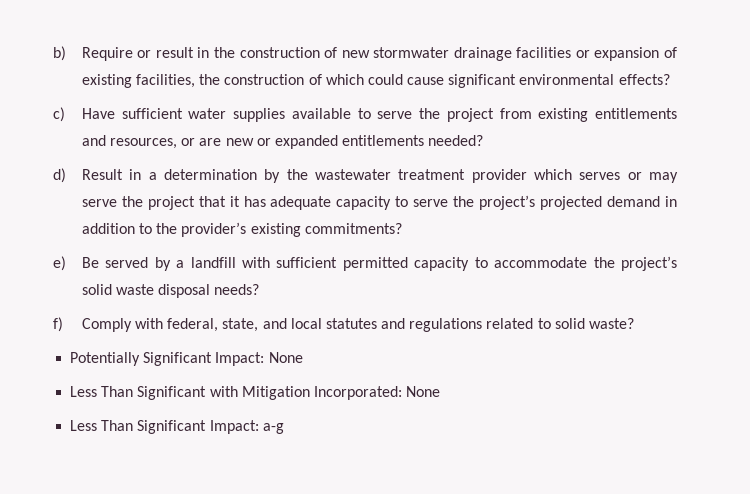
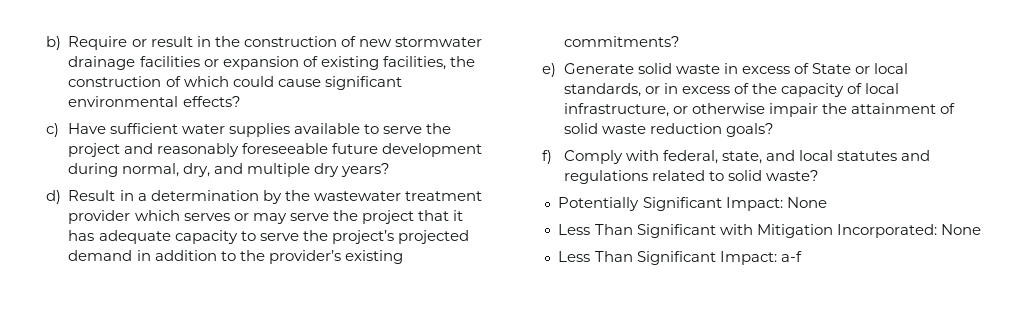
[499,108,677,122] [81,135,484,149] from existing entitlements and resources, or are new or expanded entitlements needed? -> [123,143,483,157] [67,163,391,177] and reasonably foreseeable future development during normal, dry, and multiple dry years?
[81,256,677,271] [81,284,260,298] Be served by a landfill with sufficient permitted capacity to accommodate the project’s solid waste disposal needs? -> [563,63,909,74] [563,83,900,97] [563,103,956,117] [563,123,775,137] Generate solid waste in excess of State or local standards, or in excess of the capacity of local infrastructure, or otherwise impair the attainment of solid waste reduction goals?
[262,423,284,434] a-g -> [780,251,802,262] a-f

